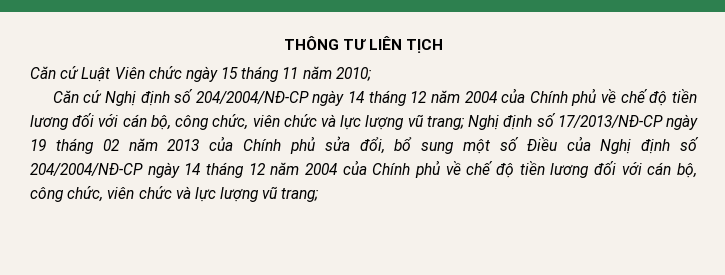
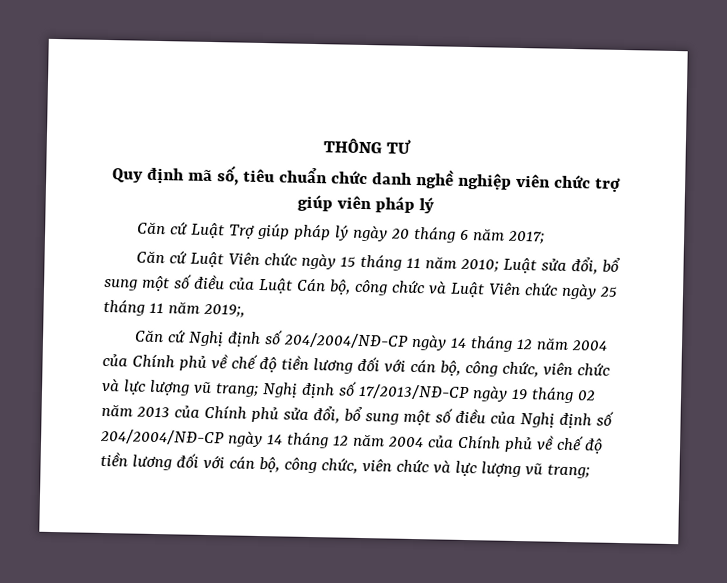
[369,36,444,53] LIÊN TỊCH -> [112,165,621,192] [296,194,434,214] [136,221,545,245] // Quy định mã số, tiêu chuẩn chức danh nghề nghiệp viên chức trợ giúp viên pháp lý // Căn cứ Luật Trợ giúp pháp lý ngày 20 tháng 6 năm 2017;
(371, 74) none -> [502,257,621,275] [103,274,618,300] [103,298,245,318] Luật sửa đổi, bổ sung một số điều của Luật Cán bộ, công chức và Luật Viên chức ngày 25 tháng 11 năm 2019;,
[526,137,557,151] Điều -> [454,408,486,424] điều

